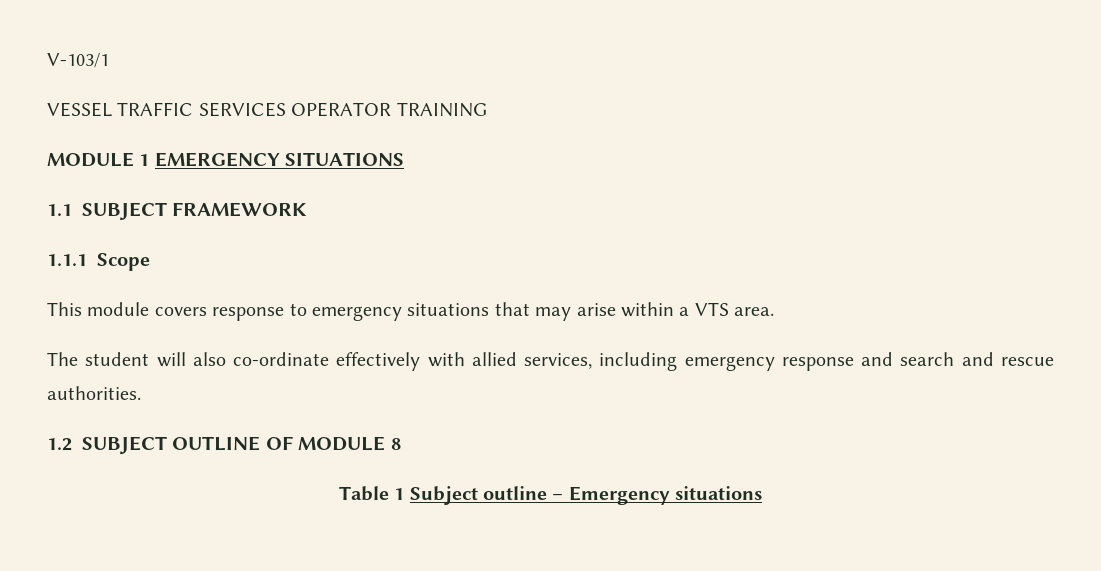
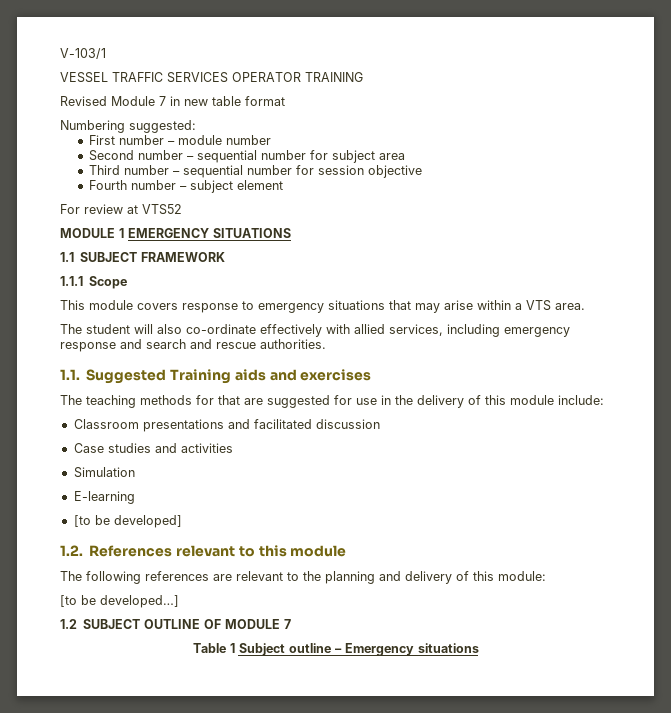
(487, 109) none -> [60,96,285,106] [60,120,196,133] [89,135,272,145] [89,150,406,163] [89,165,423,178] [89,180,284,193] [60,204,182,215] // Revised Module 7 in new table format // Numbering suggested: // First number – module number // Second number – sequential number for subject area // Third number – sequential number for session objective // Fourth number – subject element // For review at VTS52
(141, 393) none -> [60,369,372,384] [60,395,604,408] [73,419,380,432] [73,443,233,453] [73,467,135,478] [73,491,135,504] [73,515,182,528] [60,545,347,557] [60,571,546,584] [60,595,179,608] // 1.1. Suggested Training aids and exercises // The teaching methods for that are suggested for use in the delivery of this module include: // Classroom presentations and facilitated discussion // Case studies and activities // Simulation // E-learning // [to be developed] // 1.2. References relevant to this module // The following references are relevant to the planning and delivery of this module: // [to be developed…]
[390,438,401,450] 8 -> [284,619,292,629] 7

